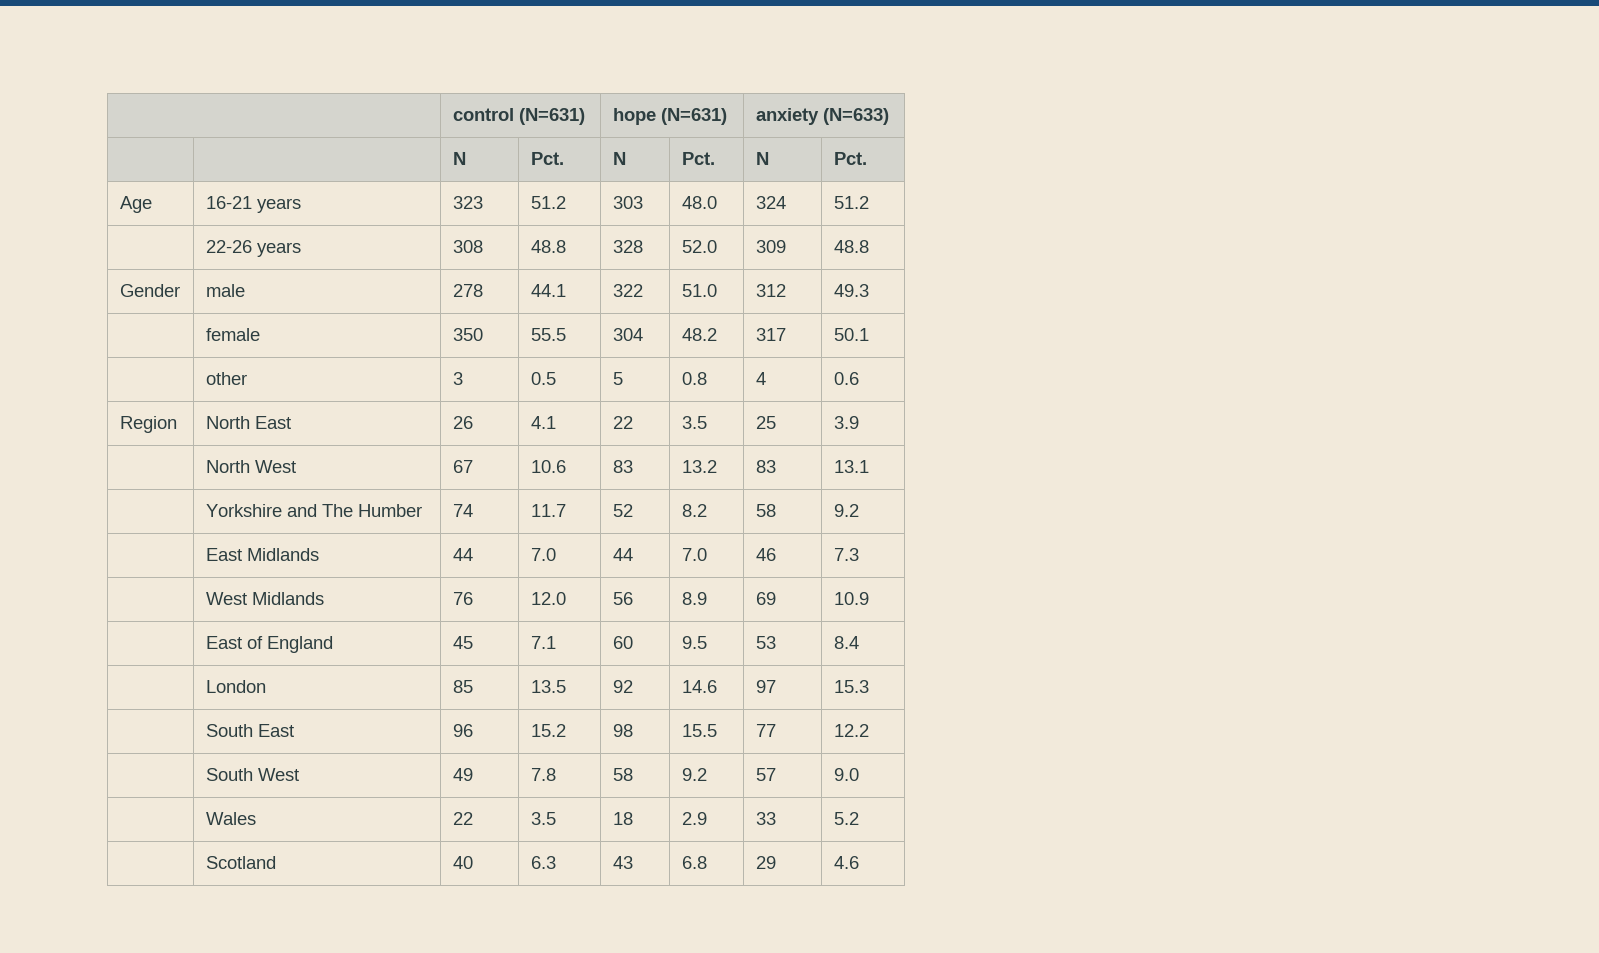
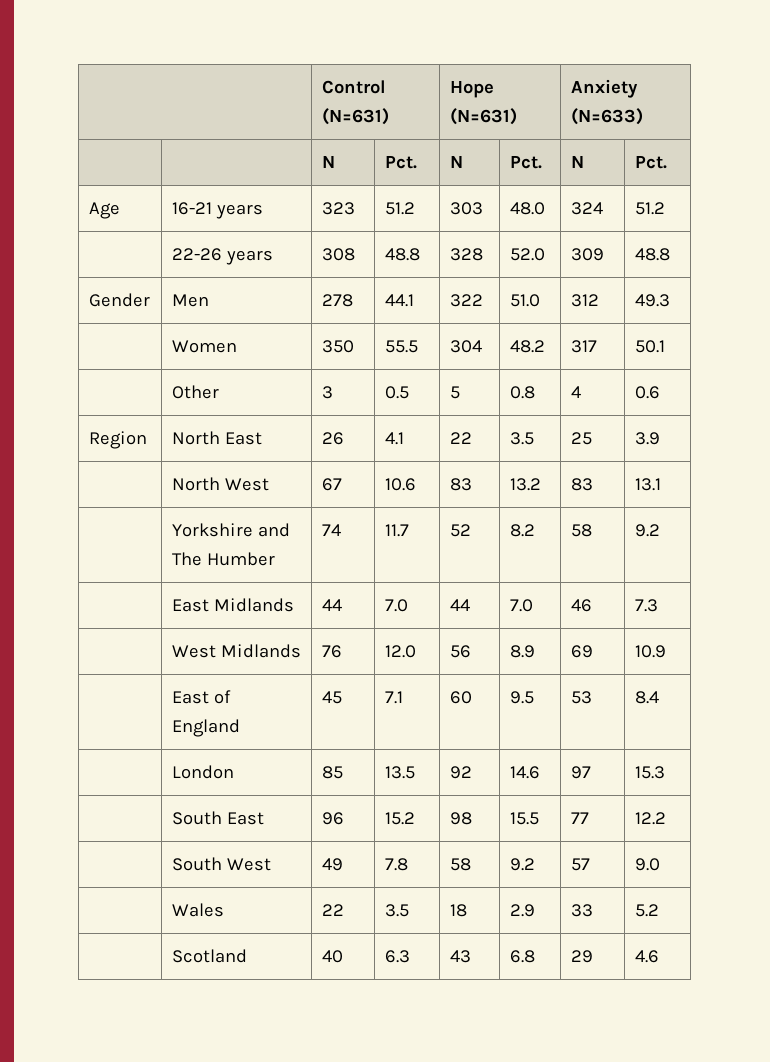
[452,108,585,125] [612,108,727,125] [755,108,819,125] | control (N=631) | hope (N=631) | anxiety -> [321,80,386,94] [321,108,389,125] [449,81,494,98] [449,108,517,125] [570,79,638,98] | Control (N=631) | Hope (N=631) | Anxiety
[205,284,245,297] male -> [171,294,209,307] Men
[205,328,260,341] female -> [171,340,237,353] Women
[205,372,247,385] other -> [171,385,219,399] Other

